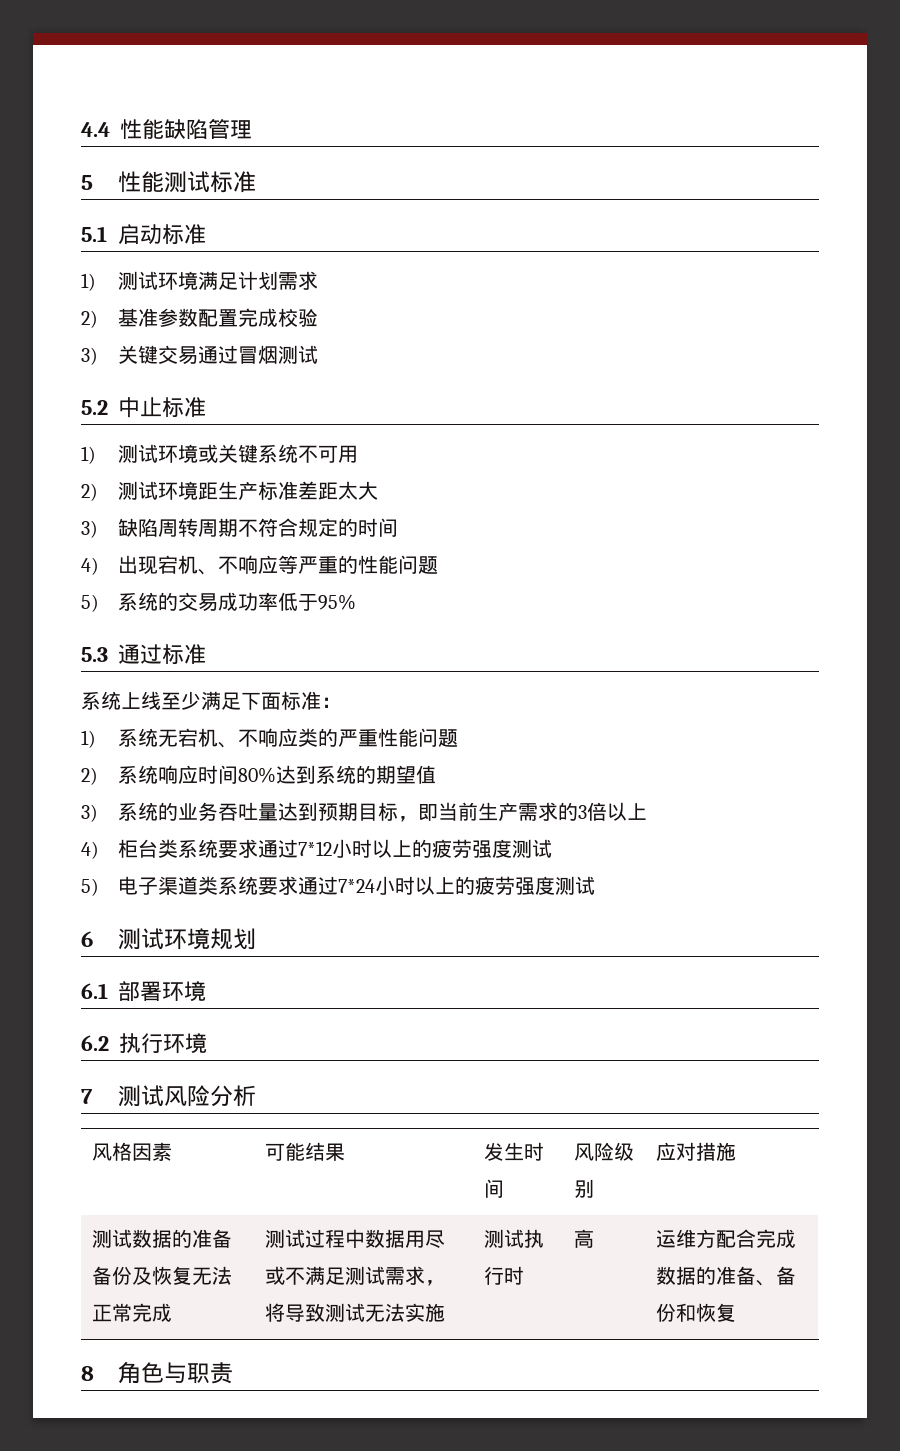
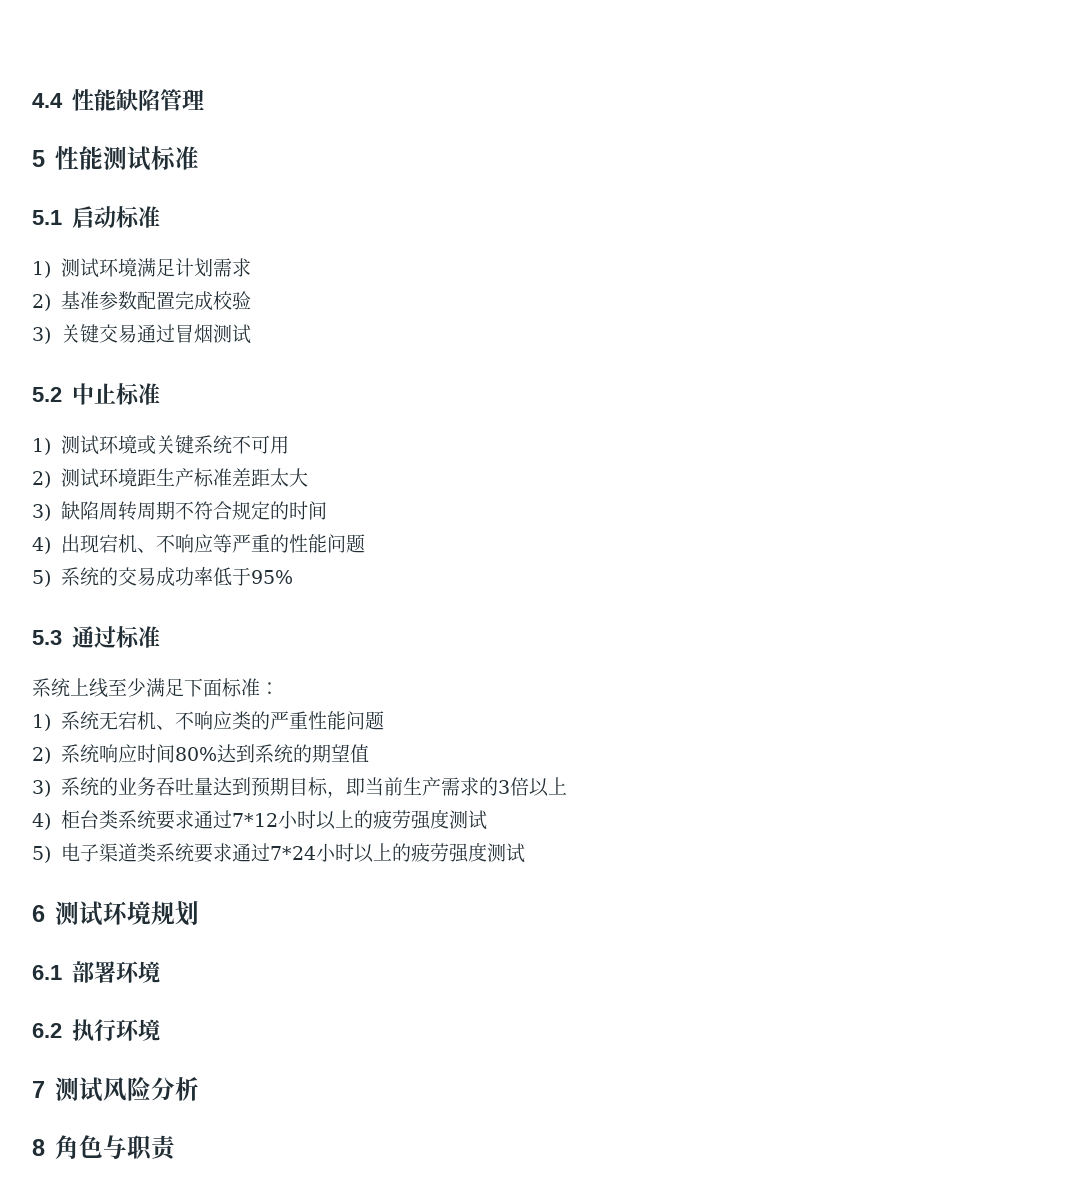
[91,1142,172,1161] [264,1142,345,1161] [483,1142,544,1161] [483,1179,504,1198] [573,1142,634,1161] [573,1179,594,1198] [655,1142,736,1161] [91,1229,232,1248] [91,1266,232,1285] [91,1303,172,1322] [264,1229,445,1248] [264,1266,445,1286] [264,1303,445,1322] [483,1229,544,1248] [483,1266,524,1285] [573,1229,594,1248] [655,1229,796,1248] [655,1266,796,1286] [655,1303,736,1322] // 风格因素 | 可能结果 | 发生时间 | 风险级别 | 应对措施 // 测试数据的准备备份及恢复无法正常完成 | 测试过程中数据用尽或不满足测试需求，将导致测试无法实施 | 测试执行时 | 高 | 运维方配合完成数据的准备、备份和恢复 -> (199, 1088) none

